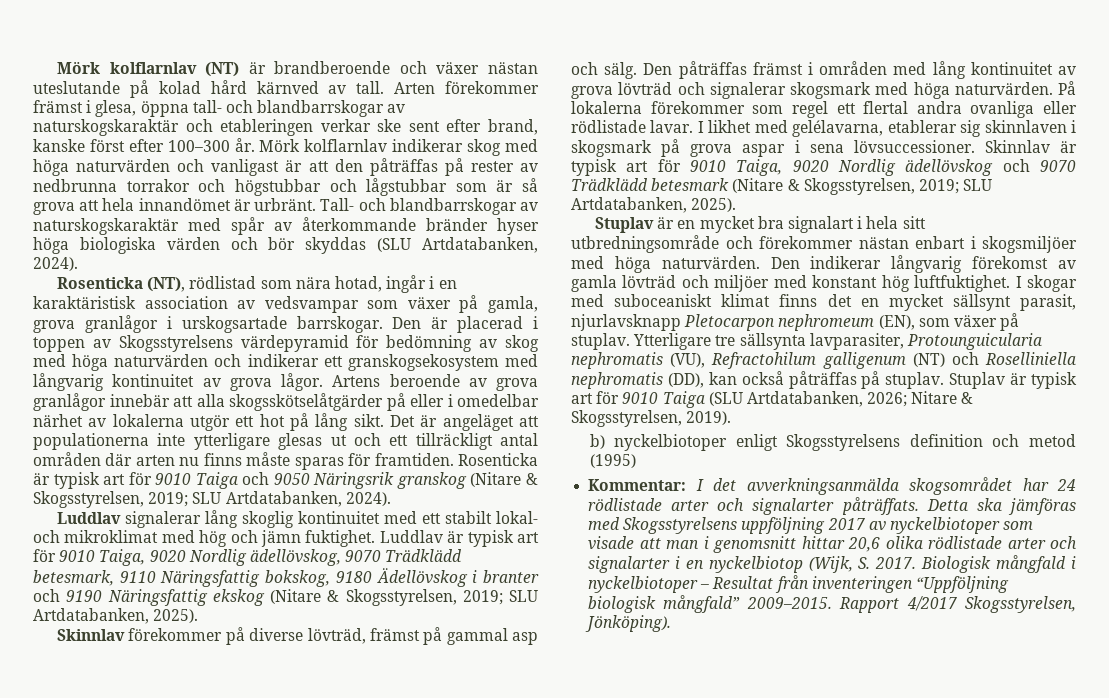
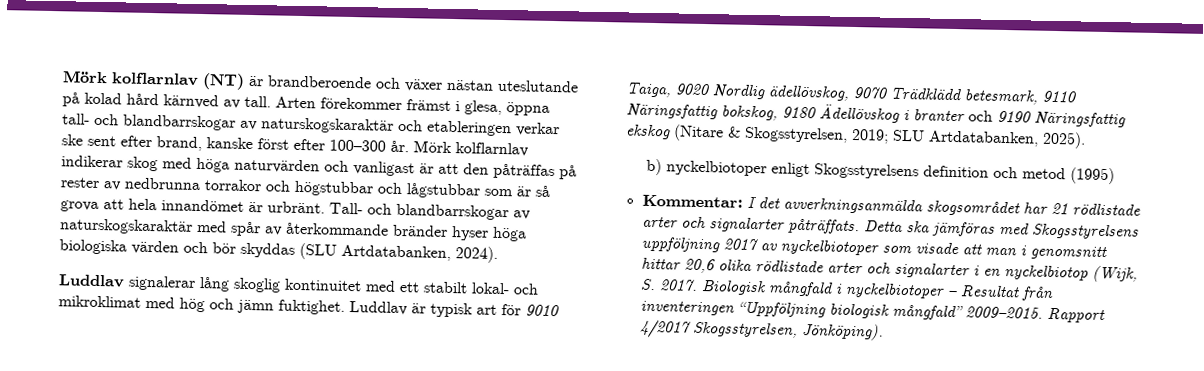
[57,275,457,293] [33,295,538,313] [33,315,538,333] [33,335,539,352] [33,354,538,371] [33,373,538,391] [33,393,539,411] [33,413,539,431] [33,433,538,450] [33,452,538,470] [33,472,538,489] [33,491,391,508] // Rosenticka (NT), rödlistad som nära hotad, ingår i en karaktäristisk association av vedsvampar som växer på gamla, grova granlågor i urskogsartade barrskogar. Den är placerad i toppen av Skogsstyrelsens värdepyramid för bedömning av skog med höga naturvärden och indikerar ett granskogsekosystem med långvarig kontinuitet av grova lågor. Artens beroende av grova granlågor innebär att alla skogsskötselåtgärder på eller i omedelbar närhet av lokalerna utgör ett hot på lång sikt. Det är angeläget att populationerna inte ytterligare glesas ut och ett tillräckligt antal områden där arten nu finns måste sparas för framtiden. Rosenticka är typisk art för 9010 Taiga och 9050 Näringsrik granskog (Nitare & Skogsstyrelsen, 2019; SLU Artdatabanken, 2024). -> (498, 254) none
[57,627,538,645] [571,61,1076,79] [571,81,1076,99] [571,101,1077,118] [571,120,1076,137] [571,139,1077,157] [571,159,1076,176] [571,178,993,195] [571,197,737,213] [595,216,926,233] [571,235,1077,253] [571,255,1076,273] [571,275,1077,292] [571,294,1076,311] [571,313,1020,331] [571,333,1042,350] [571,352,1076,369] [571,371,1077,389] [571,391,974,408] [571,410,732,427] // Skinnlav förekommer på diverse lövträd, främst på gammal asp och sälg. Den påträffas främst i områden med lång kontinuitet av grova lövträd och signalerar skogsmark med höga naturvärden. På lokalerna förekommer som regel ett flertal andra ovanliga eller rödlistade lavar. I likhet med gelélavarna, etablerar sig skinnlaven i skogsmark på grova aspar i sena lövsuccessioner. Skinnlav är typisk art för 9010 Taiga, 9020 Nordlig ädellövskog och 9070 Trädklädd betesmark (Nitare & Skogsstyrelsen, 2019; SLU Artdatabanken, 2025). // Stuplav är en mycket bra signalart i hela sitt utbredningsområde och förekommer nästan enbart i skogsmiljöer med höga naturvärden. Den indikerar långvarig förekomst av gamla lövträd och miljöer med konstant hög luftfuktighet. I skogar med suboceaniskt klimat finns det en mycket sällsynt parasit, njurlavsknapp Pletocarpon nephromeum (EN), som växer på stuplav. Ytterligare tre sällsynta lavparasiter, Protounguicularia nephromatis (VU), Refractohilum galligenum (NT) och Roselliniella nephromatis (DD), kan också påträffas på stuplav. Stuplav är typisk art för 9010 Taiga (SLU Artdatabanken, 2026; Nitare & Skogsstyrelsen, 2019). -> (1086, 140) none
[1057,479,1076,491] 24 -> [1050,202,1068,215] 21

